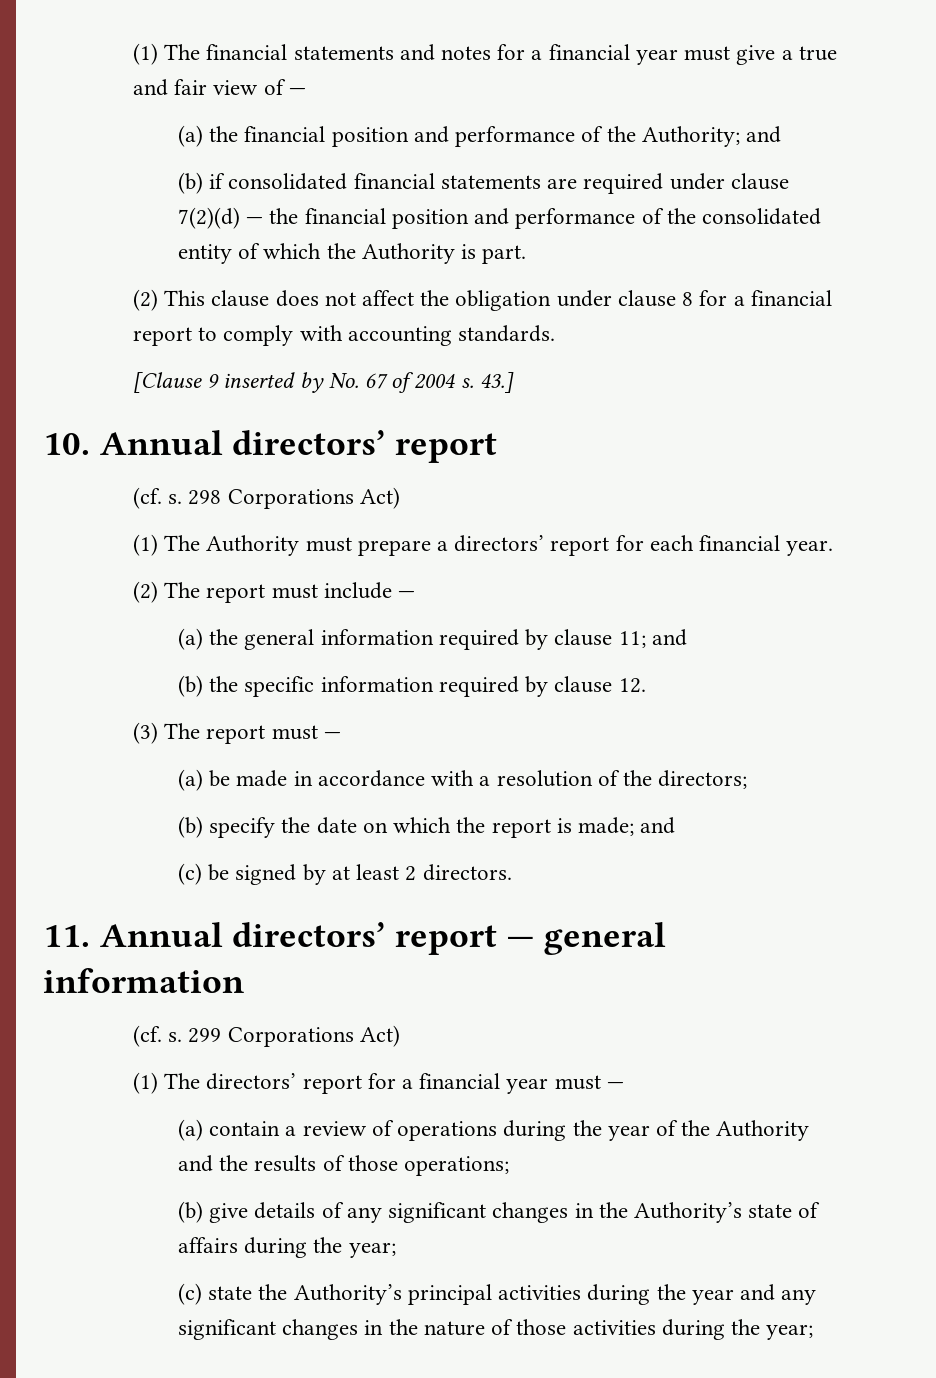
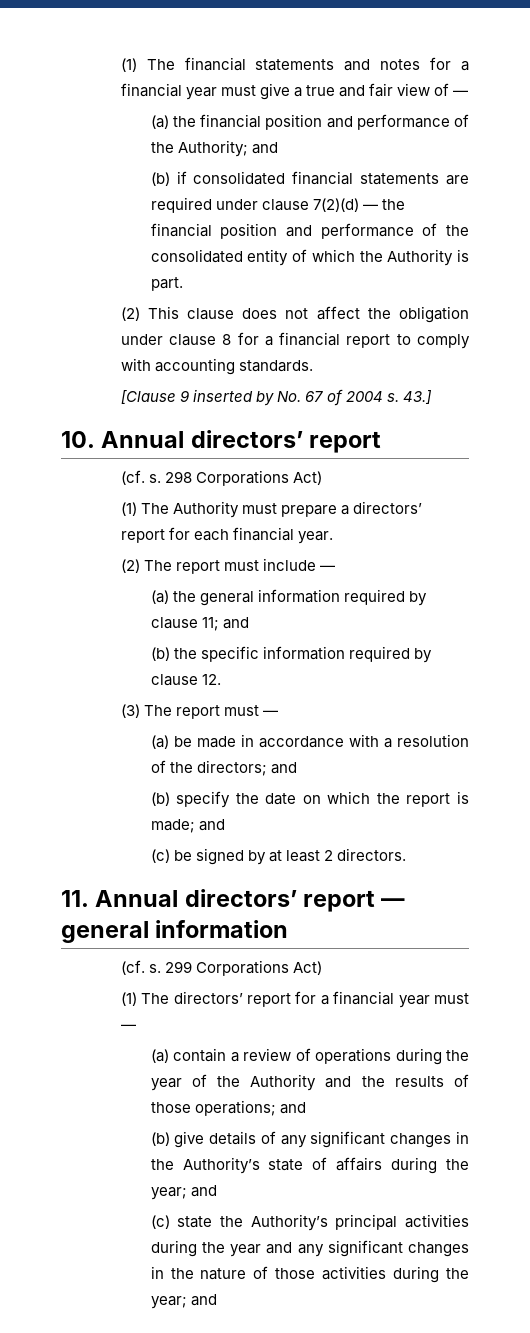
(748, 779) none -> [270,762,297,774] and
(510, 1166) none -> [279,1102,306,1114] and
(396, 1250) none -> [190,1185,217,1197] and
(814, 1332) none -> [190,1294,217,1306] and

